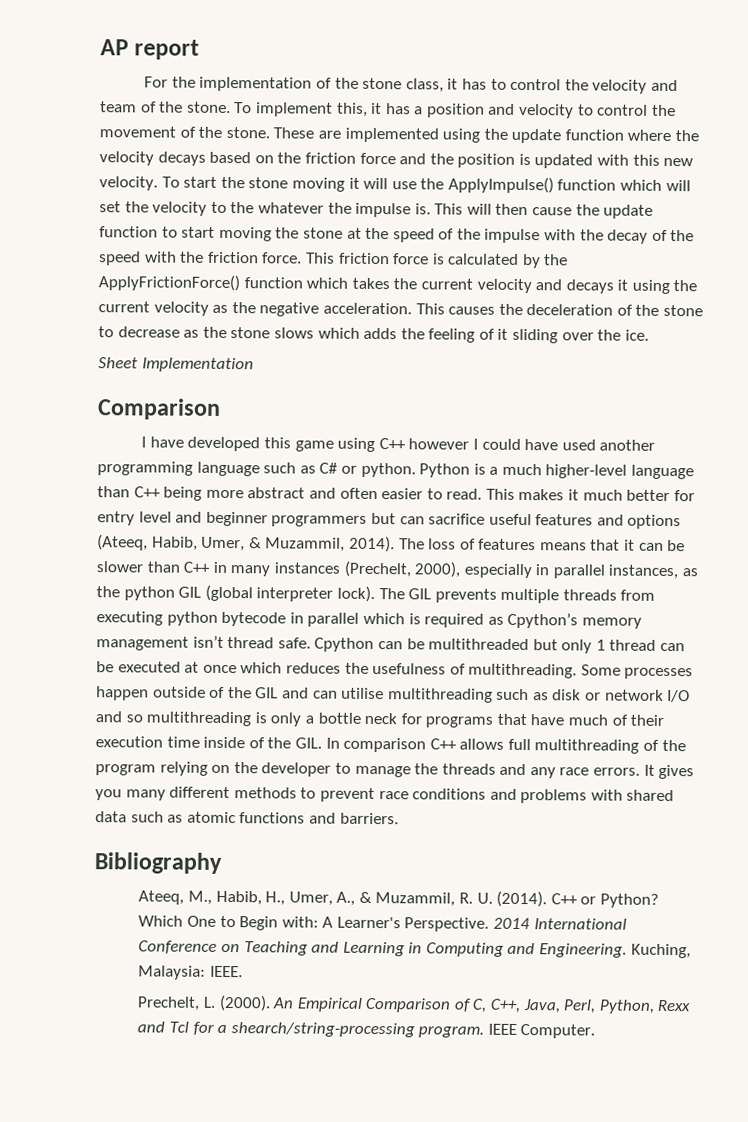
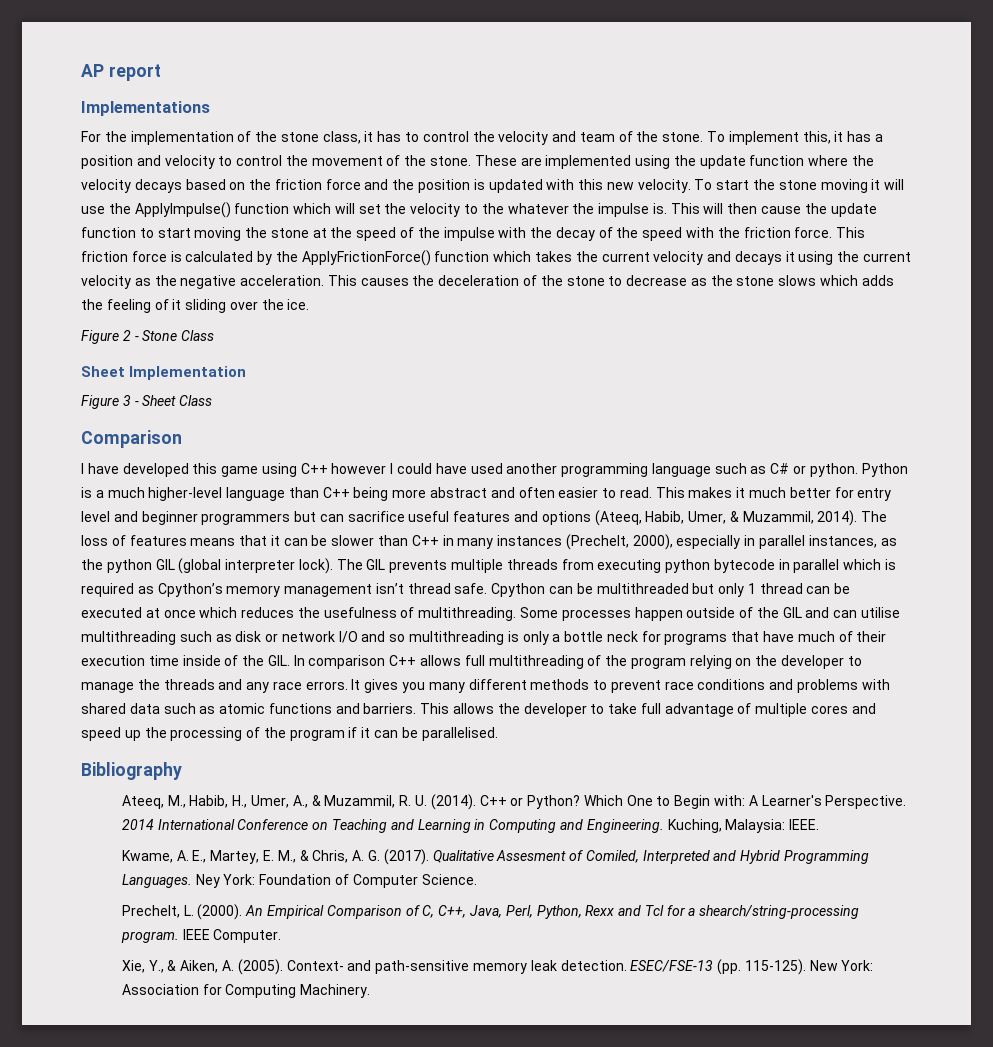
(200, 49) none -> [81,101,210,116] // Implementations
[98,357,254,373] Sheet Implementation -> [81,330,215,344] [81,366,247,380] [81,395,213,409] Figure 2 - Stone Class // Sheet Implementation // Figure 3 - Sheet Class
(399, 818) none -> [420,703,876,717] [81,727,498,741] This allows the developer to take full advantage of multiple cores and speed up the processing of the program if it can be parallelised.
(243, 971) none -> [121,849,869,865] [121,874,477,888] // Kwame, A. E., Martey, E. M., & Chris, A. G. (2017). Qualitative Assesment of Comiled, Interpreted and Hybrid Programming Languages. Ney York: Foundation of Computer Science.
(596, 1031) none -> [121,959,874,975] [121,984,371,998] // Xie, Y., & Aiken, A. (2005). Context- and path-sensitive memory leak detection. ESEC/FSE-13 (pp. 115-125). New York: Association for Computing Machinery.

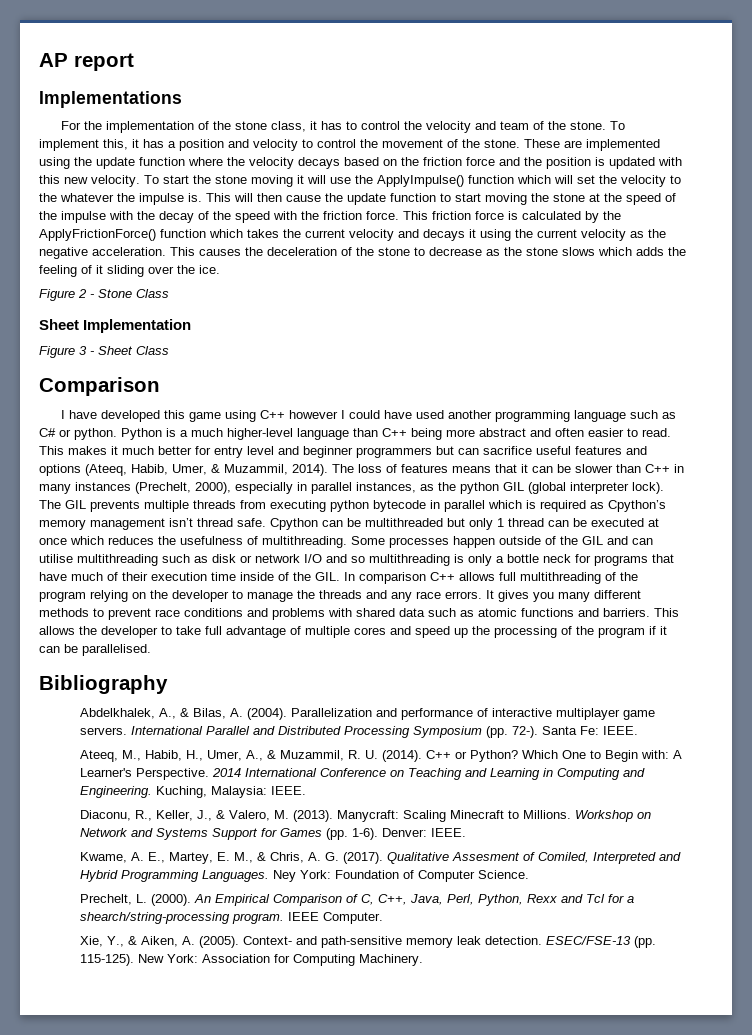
(182, 771) none -> [79,708,655,720] [79,726,638,738] // Abdelkhalek, A., & Bilas, A. (2004). Parallelization and performance of interactive multiplayer game servers. International Parallel and Distributed Processing Symposium (pp. 72-). Santa Fe: IEEE.
(820, 824) none -> [79,810,651,822] [79,828,466,840] // Diaconu, R., Keller, J., & Valero, M. (2013). Manycraft: Scaling Minecraft to Millions. Workshop on Network and Systems Support for Games (pp. 1-6). Denver: IEEE.

